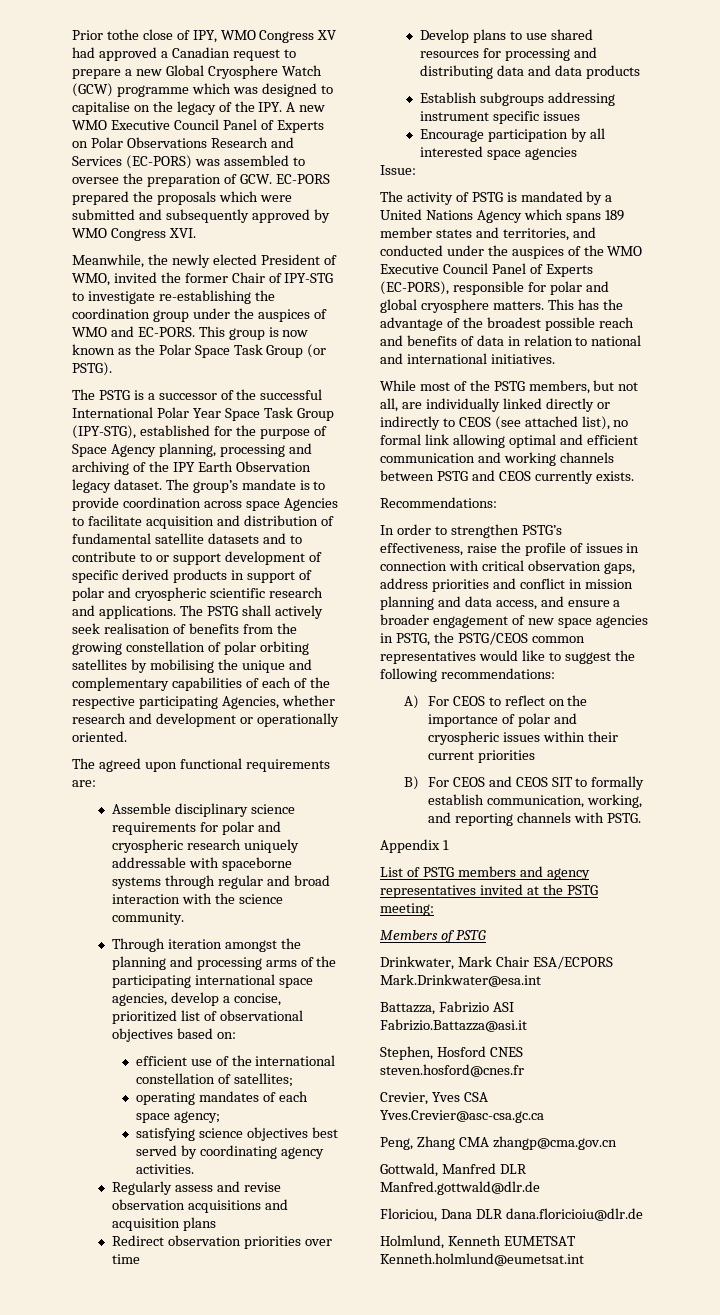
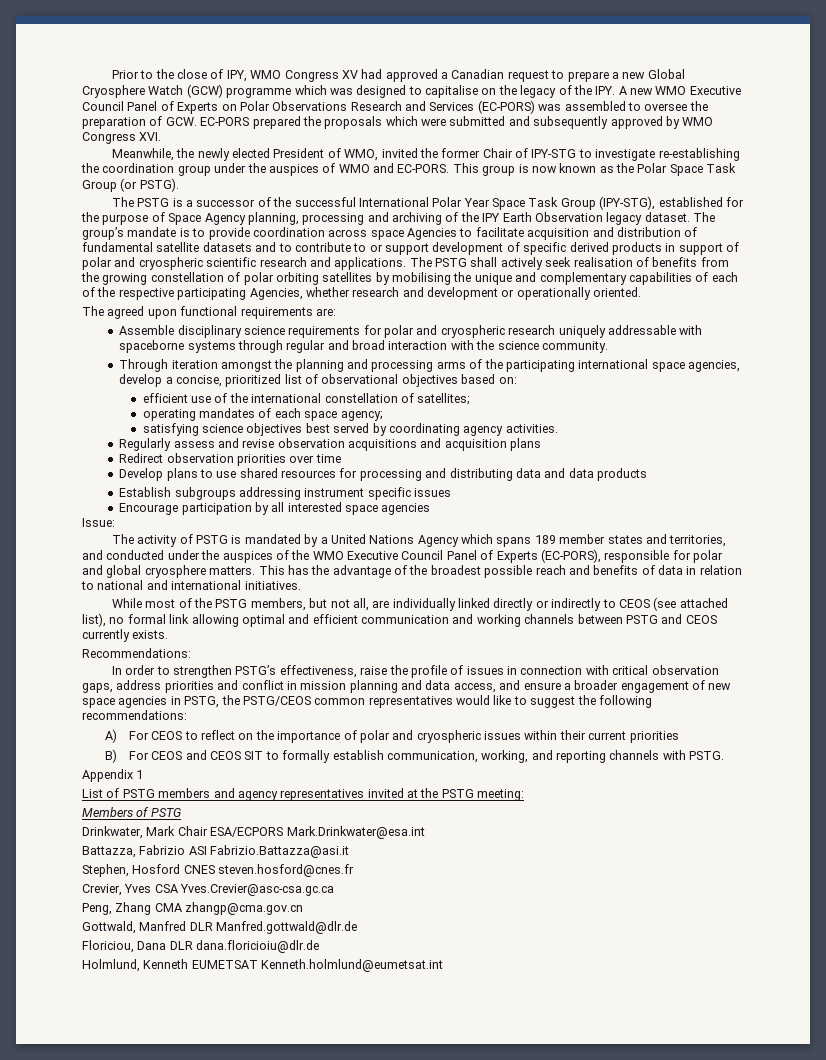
[106,29,139,40] tothe -> [140,69,174,79] to the

